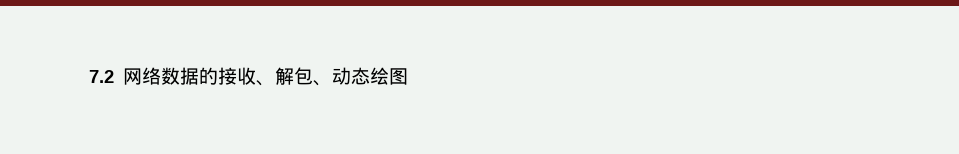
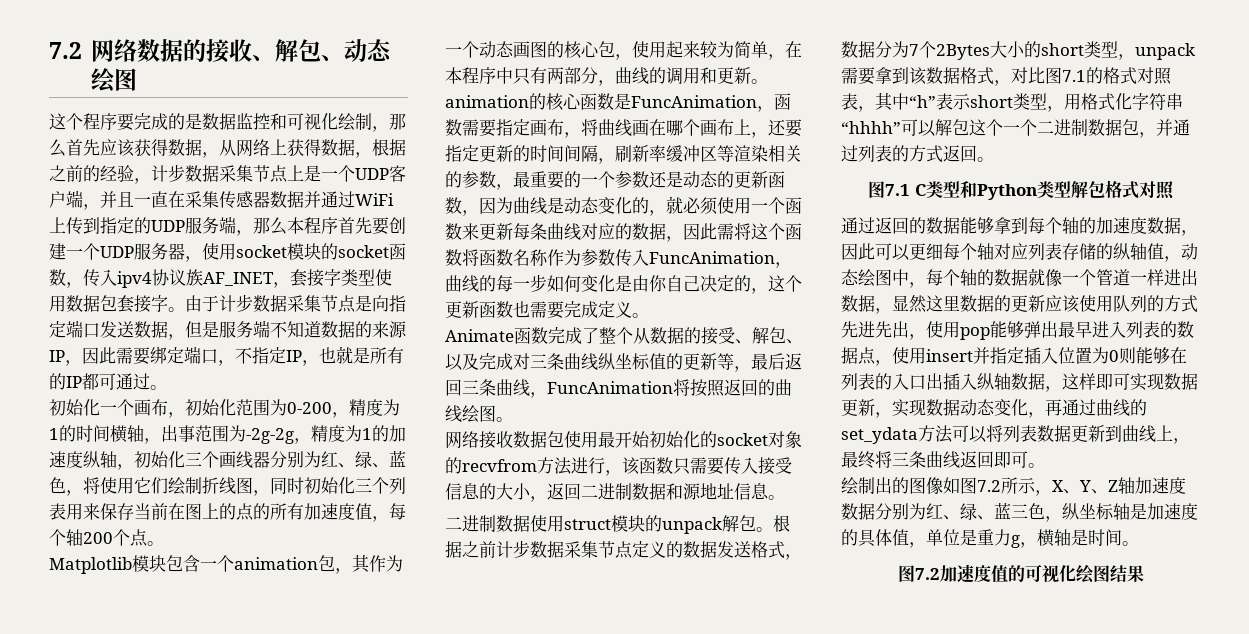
(408, 76) none -> [49,113,406,132] [49,139,406,158] [49,164,406,184] [49,190,394,210] [49,216,406,236] [49,243,406,262] [49,269,392,288] [49,294,406,313] [49,320,407,340] [49,346,404,366] [49,373,167,390] [49,399,400,418] [49,425,406,444] [49,450,406,470] [49,477,406,496] [49,503,406,522] [49,529,164,547] [49,554,403,574] [445,41,802,60] [445,67,768,86] [445,93,791,112] [445,119,802,138] [445,145,802,164] [445,171,785,190] [445,196,802,216] [445,223,802,242] [445,249,792,268] [445,274,802,294] [445,301,649,319] [445,327,803,345] [445,353,802,372] [445,379,792,398] [445,405,513,423] [445,431,802,449] [445,457,792,476] [445,483,785,502] [445,515,790,534] [445,540,802,560] [841,41,1195,60] [841,67,1172,86] [841,92,1183,112] [841,119,1190,138] [841,145,994,163] [868,180,1174,200] [841,217,1198,236] [841,243,1198,262] [841,268,1198,288] [841,295,1198,314] [841,321,1194,340] [841,347,1187,366] [841,373,1198,392] [841,399,1147,418] [841,425,1190,444] [841,451,1045,469] [841,477,1186,496] [841,502,1198,522] [841,529,1139,548] [897,564,1144,584] // 这个程序要完成的是数据监控和可视化绘制，那么首先应该获得数据，从网络上获得数据，根据之前的经验，计步数据采集节点上是一个UDP客户端，并且一直在采集传感器数据并通过WiFi上传到指定的UDP服务端，那么本程序首先要创建一个UDP服务器，使用socket模块的socket函数，传入ipv4协议族AF_INET，套接字类型使用数据包套接字。由于计步数据采集节点是向指定端口发送数据，但是服务端不知道数据的来源IP，因此需要绑定端口，不指定IP，也就是所有的IP都可通过。 // 初始化一个画布，初始化范围为0-200，精度为1的时间横轴，出事范围为-2g-2g，精度为1的加速度纵轴，初始化三个画线器分别为红、绿、蓝色，将使用它们绘制折线图，同时初始化三个列表用来保存当前在图上的点的所有加速度值，每个轴200个点。 // Matplotlib模块包含一个animation包，其作为一个动态画图的核心包，使用起来较为简单，在本程序中只有两部分，曲线的调用和更新。animation的核心函数是FuncAnimation，函数需要指定画布，将曲线画在哪个画布上，还要指定更新的时间间隔，刷新率缓冲区等渲染相关的参数，最重要的一个参数还是动态的更新函数，因为曲线是动态变化的，就必须使用一个函数来更新每条曲线对应的数据，因此需将这个函数将函数名称作为参数传入FuncAnimation，曲线的每一步如何变化是由你自己决定的，这个更新函数也需要完成定义。 // Animate函数完成了整个从数据的接受、解包、以及完成对三条曲线纵坐标值的更新等，最后返回三条曲线，FuncAnimation将按照返回的曲线绘图。 // 网络接收数据包使用最开始初始化的socket对象的recvfrom方法进行，该函数只需要传入接受信息的大小，返回二进制数据和源地址信息。 // 二进制数据使用struct模块的unpack解包。根据之前计步数据采集节点定义的数据发送格式，数据分为7个2Bytes大小的short类型，unpack需要拿到该数据格式，对比图7.1的格式对照表，其中“h”表示short类型，用格式化字符串“hhhh”可以解包这个一个二进制数据包，并通过列表的方式返回。 // 图7.1 C类型和Python类型解包格式对照 // 通过返回的数据能够拿到每个轴的加速度数据，因此可以更细每个轴对应列表存储的纵轴值，动态绘图中，每个轴的数据就像一个管道一样进出数据，显然这里数据的更新应该使用队列的方式先进先出，使用pop能够弹出最早进入列表的数据点，使用insert并指定插入位置为0则能够在列表的入口出插入纵轴数据，这样即可实现数据更新，实现数据动态变化，再通过曲线的set_ydata方法可以将列表数据更新到曲线上，最终将三条曲线返回即可。 // 绘制出的图像如图7.2所示，X、Y、Z轴加速度数据分别为红、绿、蓝三色，纵坐标轴是加速度的具体值，单位是重力g，横轴是时间。 // 图7.2加速度值的可视化绘图结果

